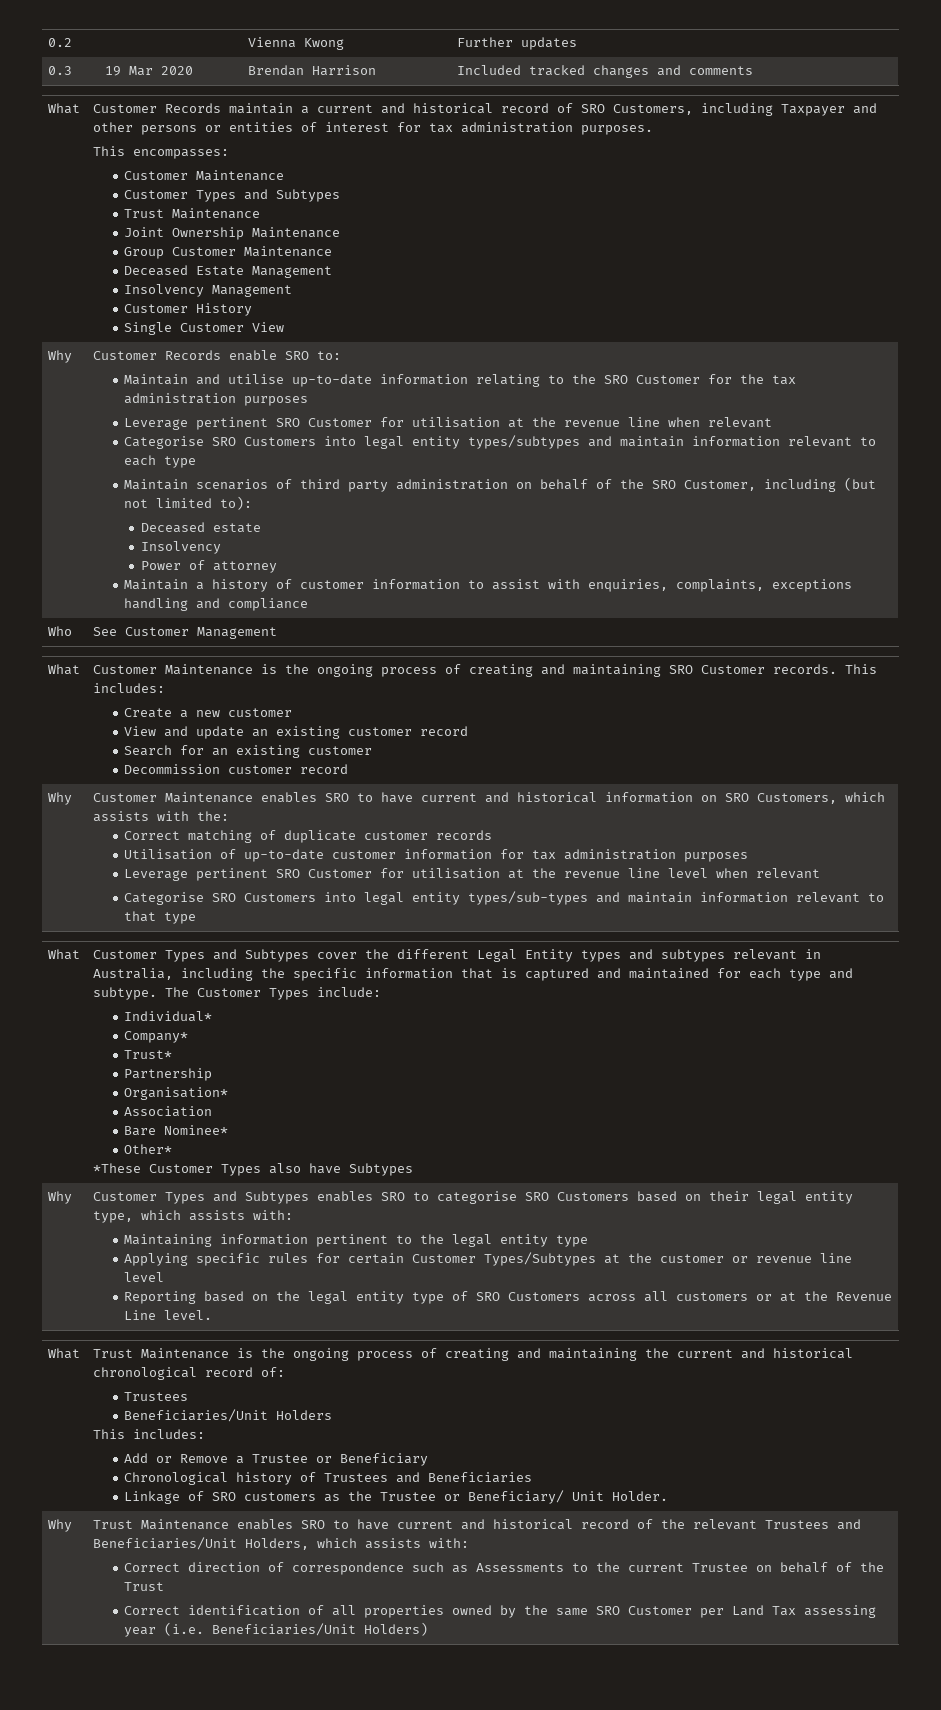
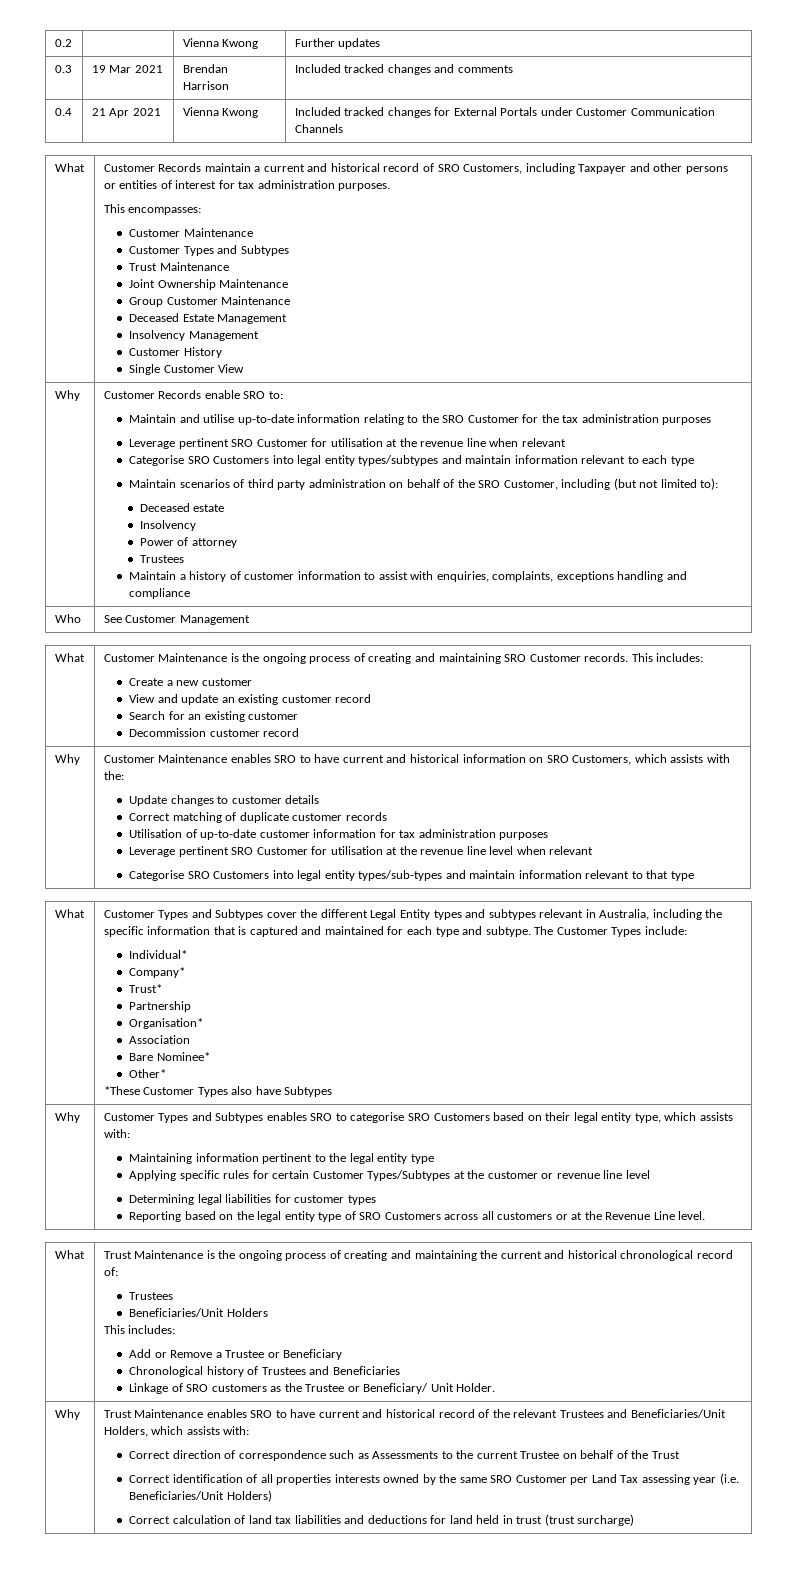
[161,66,194,75] 2020 -> [134,65,163,73] 2021
(754, 70) none -> [54,108,72,116] [91,108,161,118] [182,107,259,118] [294,107,715,118] [294,124,343,133] // 0.4 | 21 Apr 2021 | Vienna Kwong | Included tracked changes for External Portals under Customer Communication Channels
(277, 567) none -> [139,555,184,563] // Trustees
(230, 816) none -> [129,795,320,806] // Update changes to customer details
(165, 1277) none -> [129,1194,376,1205] // Determining legal liabilities for customer types
(445, 1611) none -> [334,1474,380,1483] interests
(429, 1629) none -> [129,1514,635,1526] // Correct calculation of land tax liabilities and deductions for land held in trust (trust surcharge)

